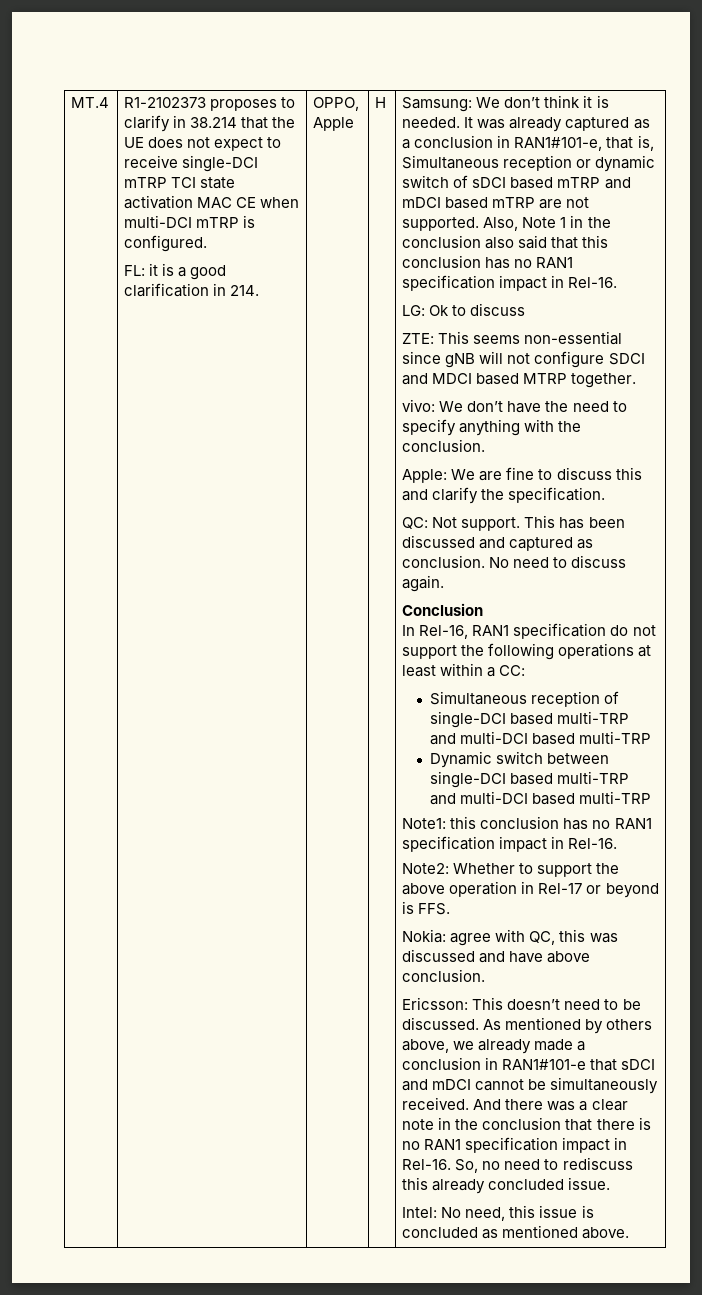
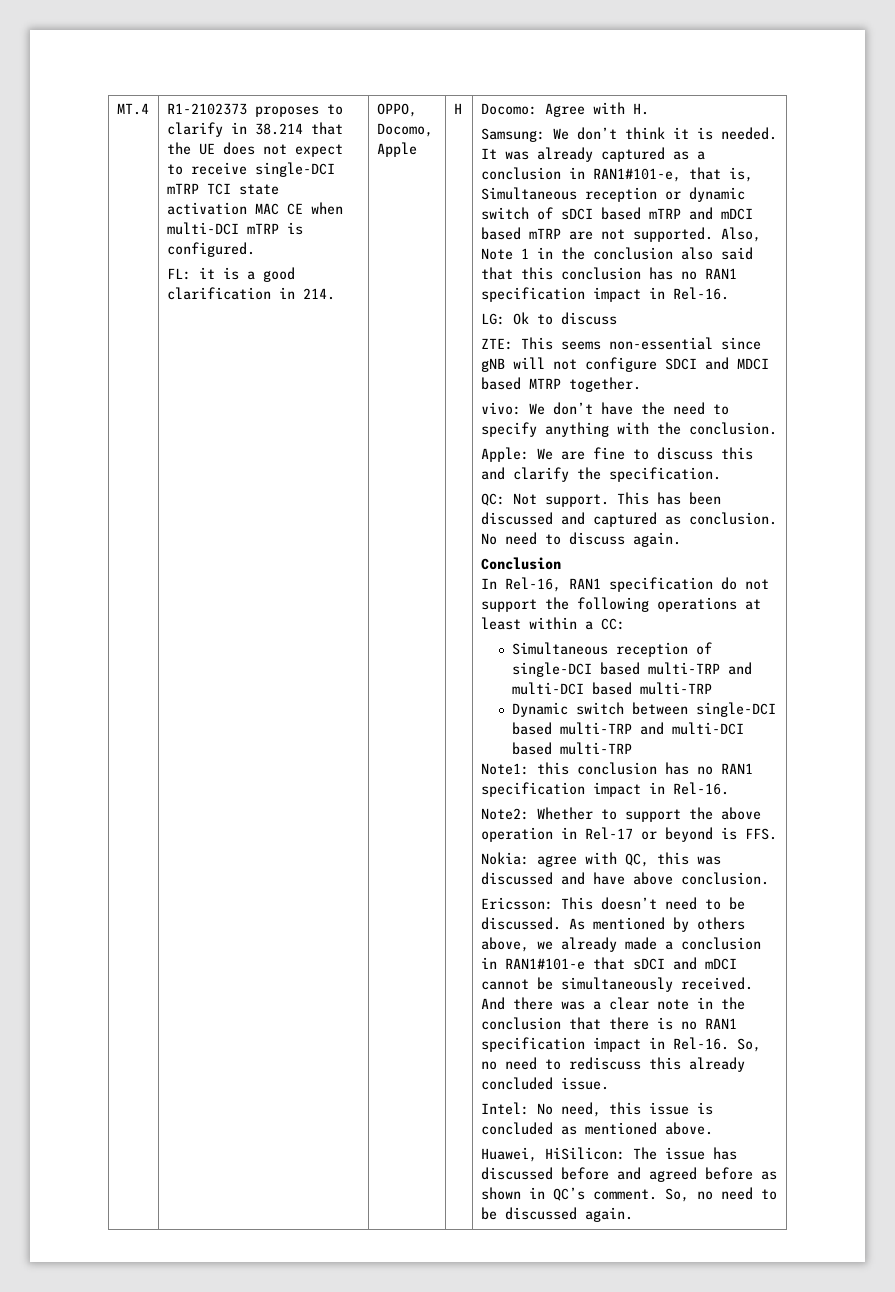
(360, 104) none -> [376,123,433,137] Docomo,
(387, 102) none -> [480,102,649,117] Docomo: Agree with H. //
(630, 1233) none -> [480,1147,737,1162] [480,1167,777,1182] [480,1187,777,1202] [480,1207,633,1222] // Huawei, HiSilicon: The issue has discussed before and agreed before as shown in QC’s comment. So, no need to be discussed again.

